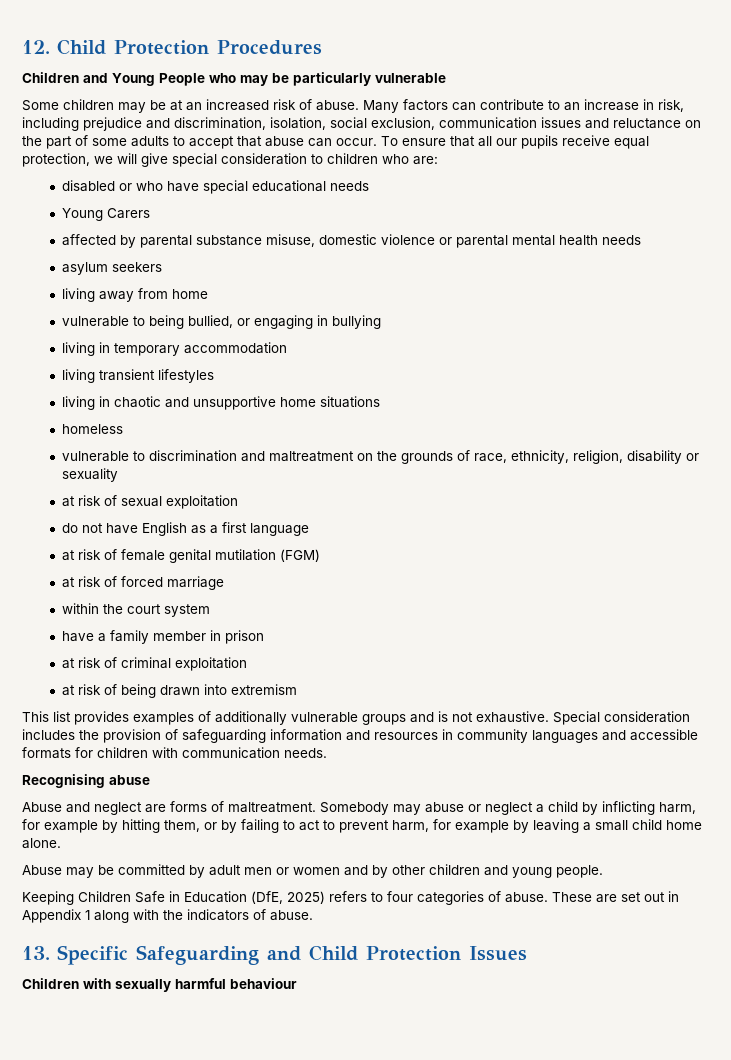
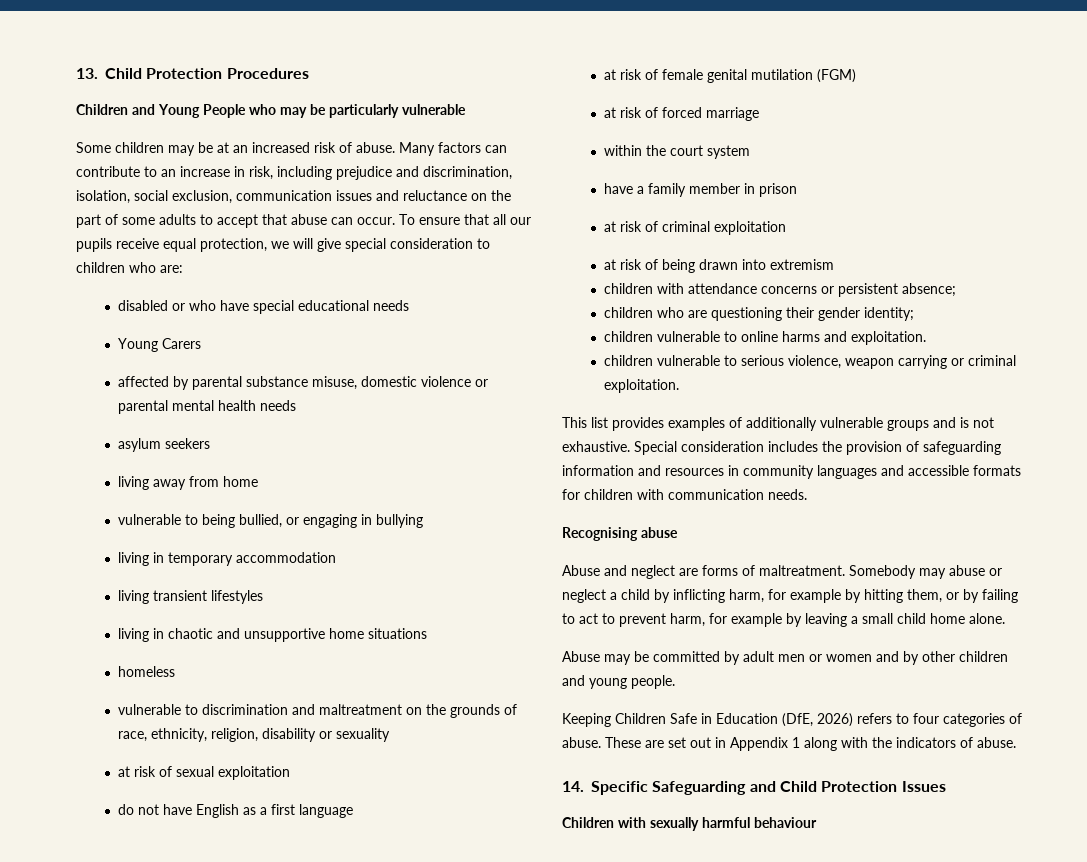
[22,40,50,54] 12. -> [76,68,98,79] 13.
(297, 689) none -> [603,283,956,297] [603,307,914,321] [603,331,926,345] [603,355,1016,369] [603,379,679,393] // children with attendance concerns or persistent absence; // children who are questioning their gender identity; // children vulnerable to online harms and exploitation. // children vulnerable to serious violence, weapon carrying or criminal exploitation.
[287,891,325,904] 2025) -> [817,713,853,727] 2026)
[22,946,50,960] 13. -> [562,781,584,792] 14.

